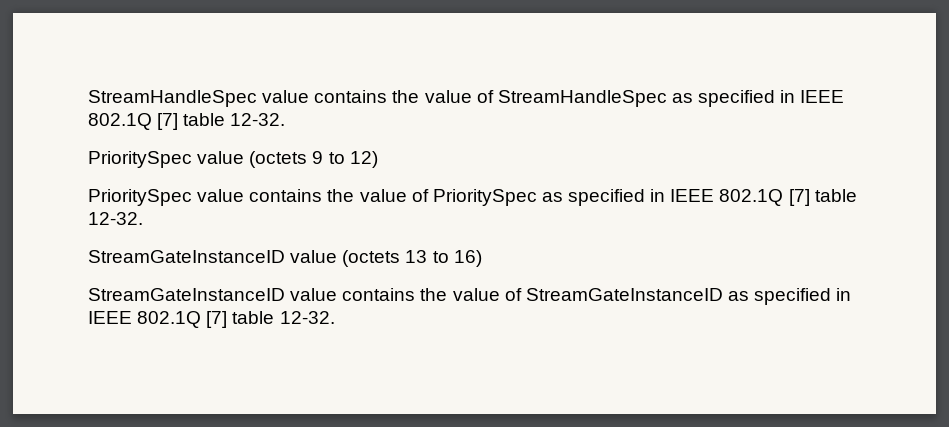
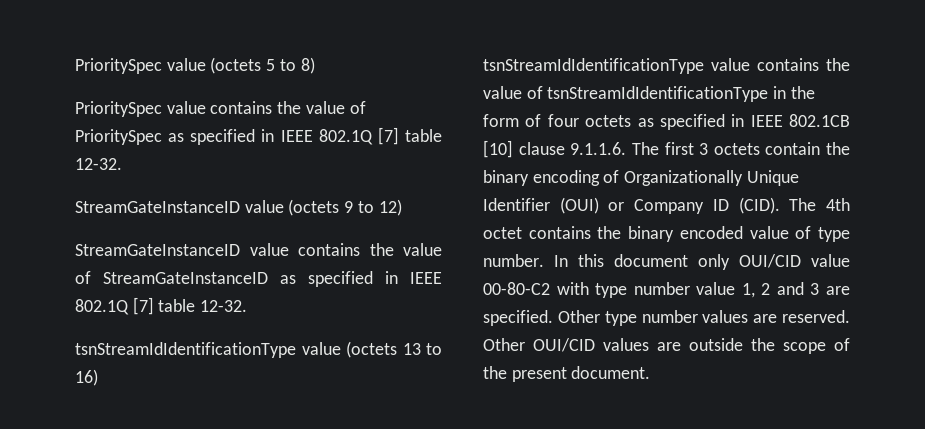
[88,90,845,107] [88,113,286,130] [88,151,378,168] StreamHandleSpec value contains the value of StreamHandleSpec as specified in IEEE 802.1Q [7] table 12-32. // PrioritySpec value (octets 9 to 12) -> [75,57,315,74] PrioritySpec value (octets 5 to 8)
[405,250,482,267] 13 to 16) -> [344,199,402,216] 9 to 12)
(335, 317) none -> [75,341,442,358] [75,369,98,386] [483,58,850,74] [483,86,815,102] [483,114,850,130] [483,140,850,158] [483,170,799,186] [483,197,850,214] [483,226,850,242] [483,254,850,270] [483,282,850,298] [483,310,850,326] [483,338,850,354] [483,366,651,382] // tsnStreamIdIdentificationType value (octets 13 to 16) // tsnStreamIdIdentificationType value contains the value of tsnStreamIdIdentificationType in the form of four octets as specified in IEEE 802.1CB [10] clause 9.1.1.6. The first 3 octets contain the binary encoding of Organizationally Unique Identifier (OUI) or Company ID (CID). The 4th octet contains the binary encoded value of type number. In this document only OUI/CID value 00-80-C2 with type number value 1, 2 and 3 are specified. Other type number values are reserved. Other OUI/CID values are outside the scope of the present document.

